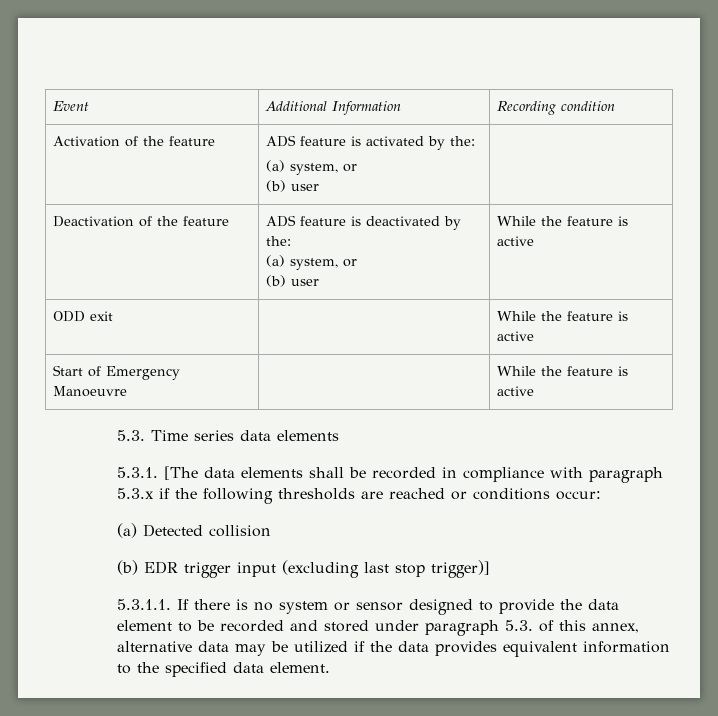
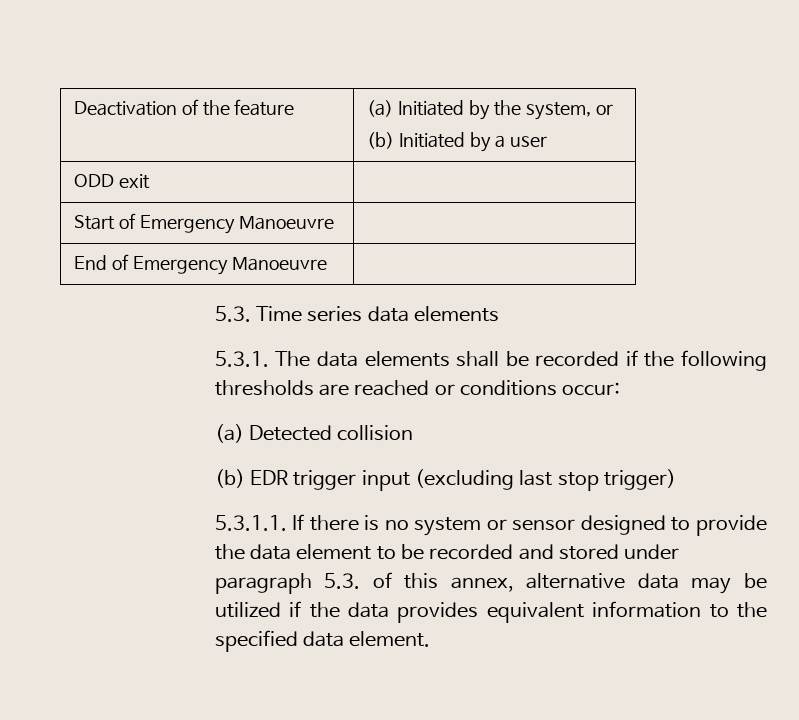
[53,101,90,111] [265,101,402,115] [497,101,616,115] [53,136,216,147] [266,135,476,150] [266,160,358,175] [266,180,320,192] [53,216,230,227] [266,215,462,230] [266,236,292,246] [266,255,358,270] [266,275,320,287] [497,216,629,226] [497,236,535,246] [53,311,114,322] [497,311,629,321] [497,331,535,341] Event | Additional Information | Recording condition // Activation of the feature | ADS feature is activated by the: // (a) system, or // (b) user | // Deactivation of the feature | ADS feature is deactivated by the: // (a) system, or // (b) user | While the feature is active // ODD exit | | While the feature is active -> [74,99,295,116] [367,100,613,120] [367,132,548,152] [74,174,150,189] Deactivation of the feature | (a) Initiated by the system, or // (b) Initiated by a user // ODD exit |
[497,366,629,376] [497,386,535,396] | While the feature is active -> [74,254,328,275] // End of Emergency Manoeuvre |
[163,466,198,480] [The -> [275,351,311,367] The
[441,467,663,483] [116,488,154,499] in compliance with paragraph 5.3.x -> (620, 359) none
[430,560,490,578] trigger)] -> [603,469,676,490] trigger)

